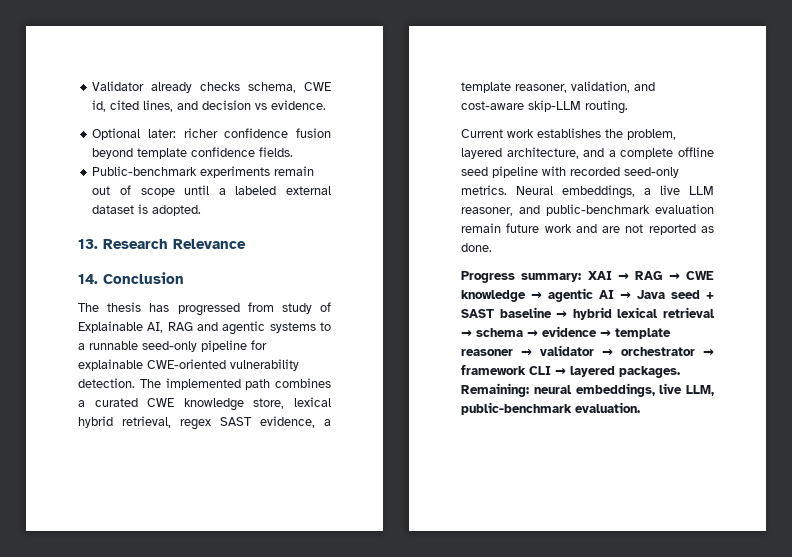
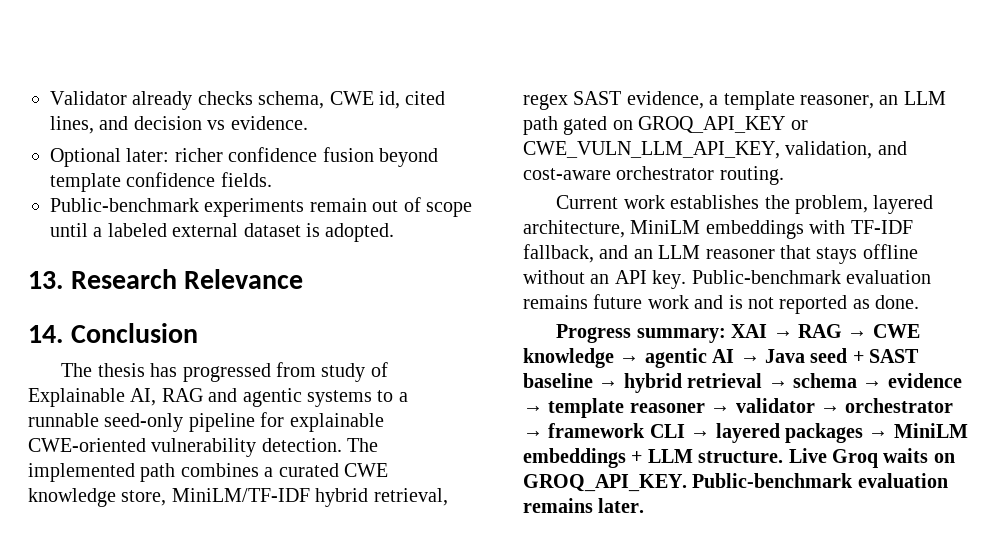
[294,397,331,407] lexical -> [171,488,310,502] MiniLM/TF-IDF
(567, 88) none -> [879,91,946,105] [523,116,808,135] [523,141,780,159] an LLM path gated on GROQ_API_KEY or CWE_VULN_LLM_API_KEY,
[528,100,581,112] skip-LLM -> [616,166,715,180] orchestrator
[583,147,714,159] [461,166,679,178] [461,185,714,199] [461,204,714,216] [461,223,501,233] and a complete offline seed pipeline with recorded seed-only metrics. Neural embeddings, a live LLM reasoner, and public-benchmark evaluation remain -> [630,220,913,239] [523,244,918,264] [523,270,931,289] [523,295,588,309] MiniLM embeddings with TF-IDF fallback, and an LLM reasoner that stays offline without an API key. Public-benchmark evaluation remains
[602,226,621,233] are -> [728,295,743,309] is
[617,307,659,318] lexical -> (682, 383) none
[619,366,680,378] [461,383,714,397] [461,402,640,415] packages. Remaining: neural embeddings, live LLM, public-benchmark evaluation. -> [785,423,968,443] [523,448,955,468] [523,473,948,492] [523,498,645,513] packages → MiniLM embeddings + LLM structure. Live Groq waits on GROQ_API_KEY. Public-benchmark evaluation remains later.

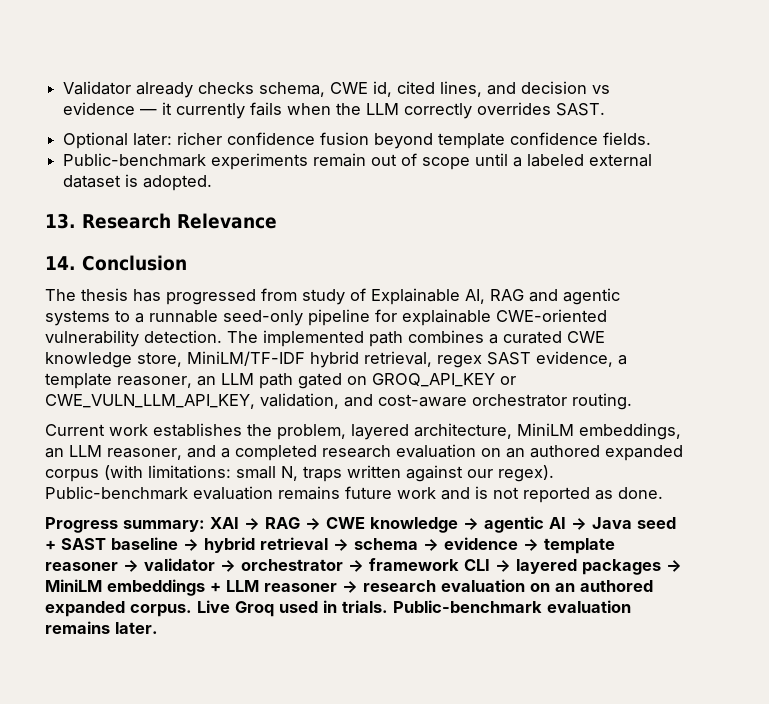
[230,116,308,130] evidence. -> [63,102,606,119] evidence — it currently fails when the LLM correctly overrides SAST.
[705,220,913,239] [523,244,918,264] [523,270,687,289] embeddings with TF-IDF fallback, and an LLM reasoner that stays offline without an API key. -> [579,423,681,440] [45,444,683,461] [45,465,554,482] embeddings, an LLM reasoner, and a completed research evaluation on an authored expanded corpus (with limitations: small N, traps written against our regex).
[698,448,955,468] [523,474,687,492] structure. Live Groq waits on GROQ_API_KEY. -> [264,579,653,593] [45,600,388,617] reasoner → research evaluation on an authored expanded corpus. Live Groq used in trials.

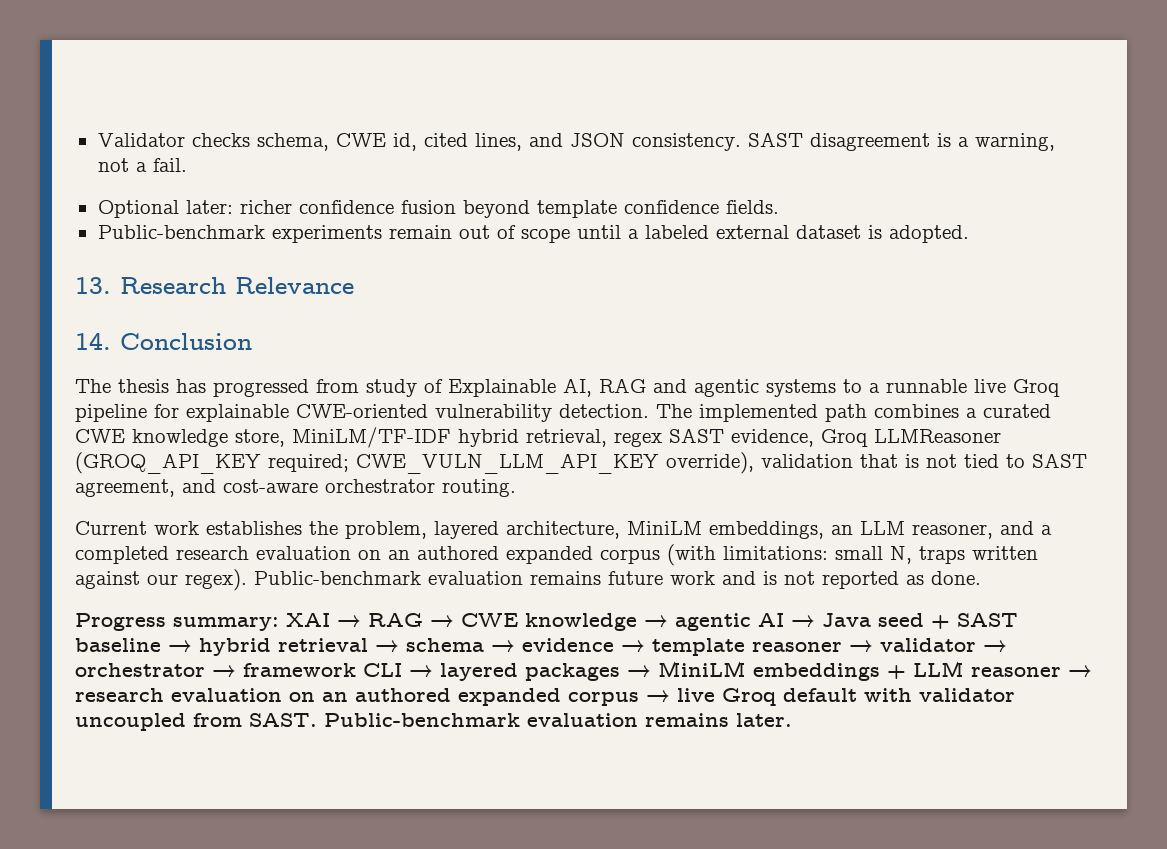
[136,82,194,98] already -> (185, 140) none
[521,81,611,94] [63,102,606,119] decision vs evidence — it currently fails when the LLM correctly overrides SAST. -> [569,132,1055,151] [97,158,187,172] JSON consistency. SAST disagreement is a warning, not a fail.
[223,310,303,326] seed-only -> [974,379,1060,397] live Groq
[618,355,627,365] [45,373,516,389] [45,393,339,409] a template reasoner, an LLM path gated on GROQ_API_KEY or CWE_VULN_LLM_API_KEY, validation, -> [821,429,1001,447] [75,452,1087,474] [75,479,175,497] Groq LLMReasoner (GROQ_API_KEY required; CWE_VULN_LLM_API_KEY override), validation that is not tied to SAST agreement,
[130,600,388,617] corpus. Live Groq used in trials. -> [568,688,1015,706] [75,713,317,731] corpus → live Groq default with validator uncoupled from SAST.

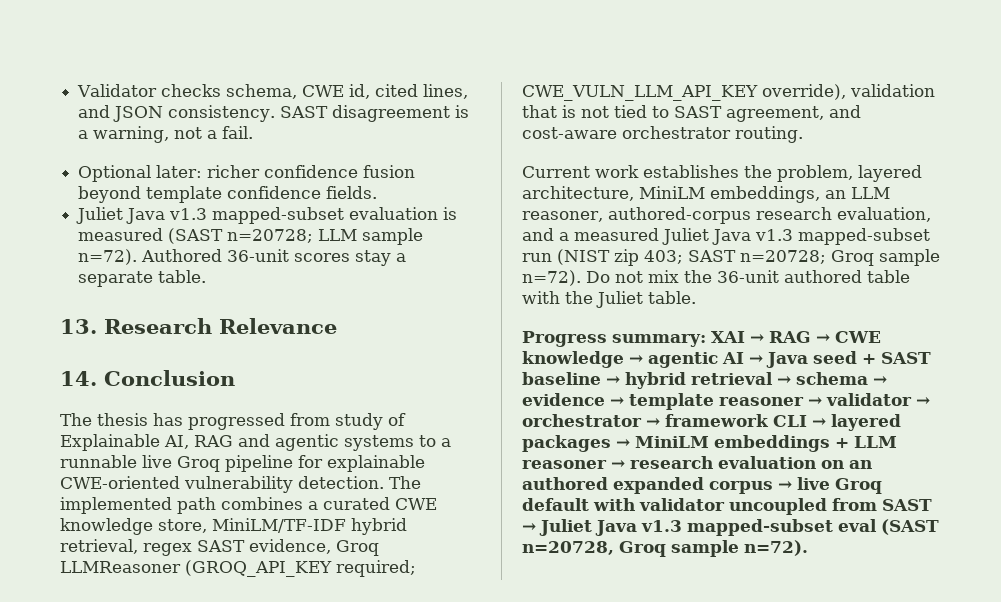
[97,225,969,243] Public-benchmark experiments remain out of scope until a labeled external dataset is adopted. -> [76,207,458,224] [78,228,424,245] [78,249,407,266] [78,270,207,287] Juliet Java v1.3 mapped-subset evaluation is measured (SAST n=20728; LLM sample n=72). Authored 36-unit scores stay a separate table.
[1000,521,1052,535] [75,544,1038,566] [75,569,981,591] and a completed research evaluation on an authored expanded corpus (with limitations: small N, traps written against our regex). Public-benchmark evaluation remains future work and is not reported as done. -> [607,207,931,224] [522,228,930,245] [522,249,940,266] [522,270,910,286] [522,291,696,308] authored-corpus research evaluation, and a measured Juliet Java v1.3 mapped-subset run (NIST zip 403; SAST n=20728; Groq sample n=72). Do not mix the 36-unit authored table with the Juliet table.
[249,713,792,727] SAST. Public-benchmark evaluation remains later. -> [882,499,932,511] [522,519,939,536] [522,540,808,557] SAST → Juliet Java v1.3 mapped-subset eval (SAST n=20728, Groq sample n=72).

